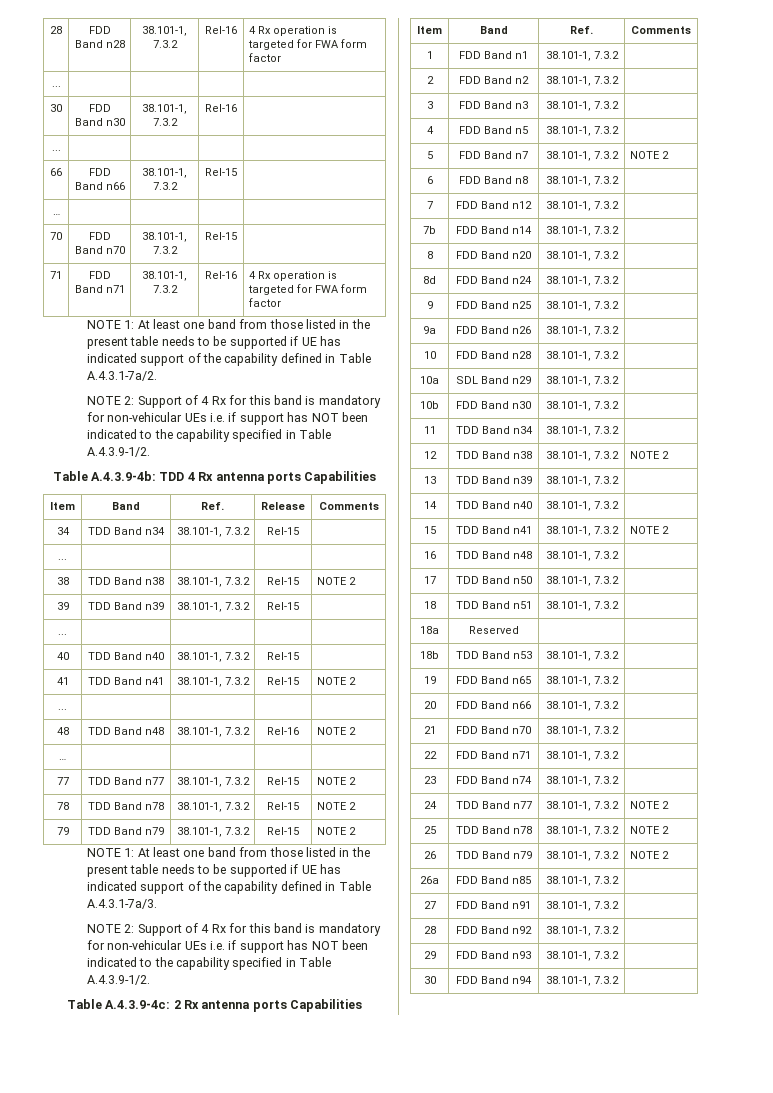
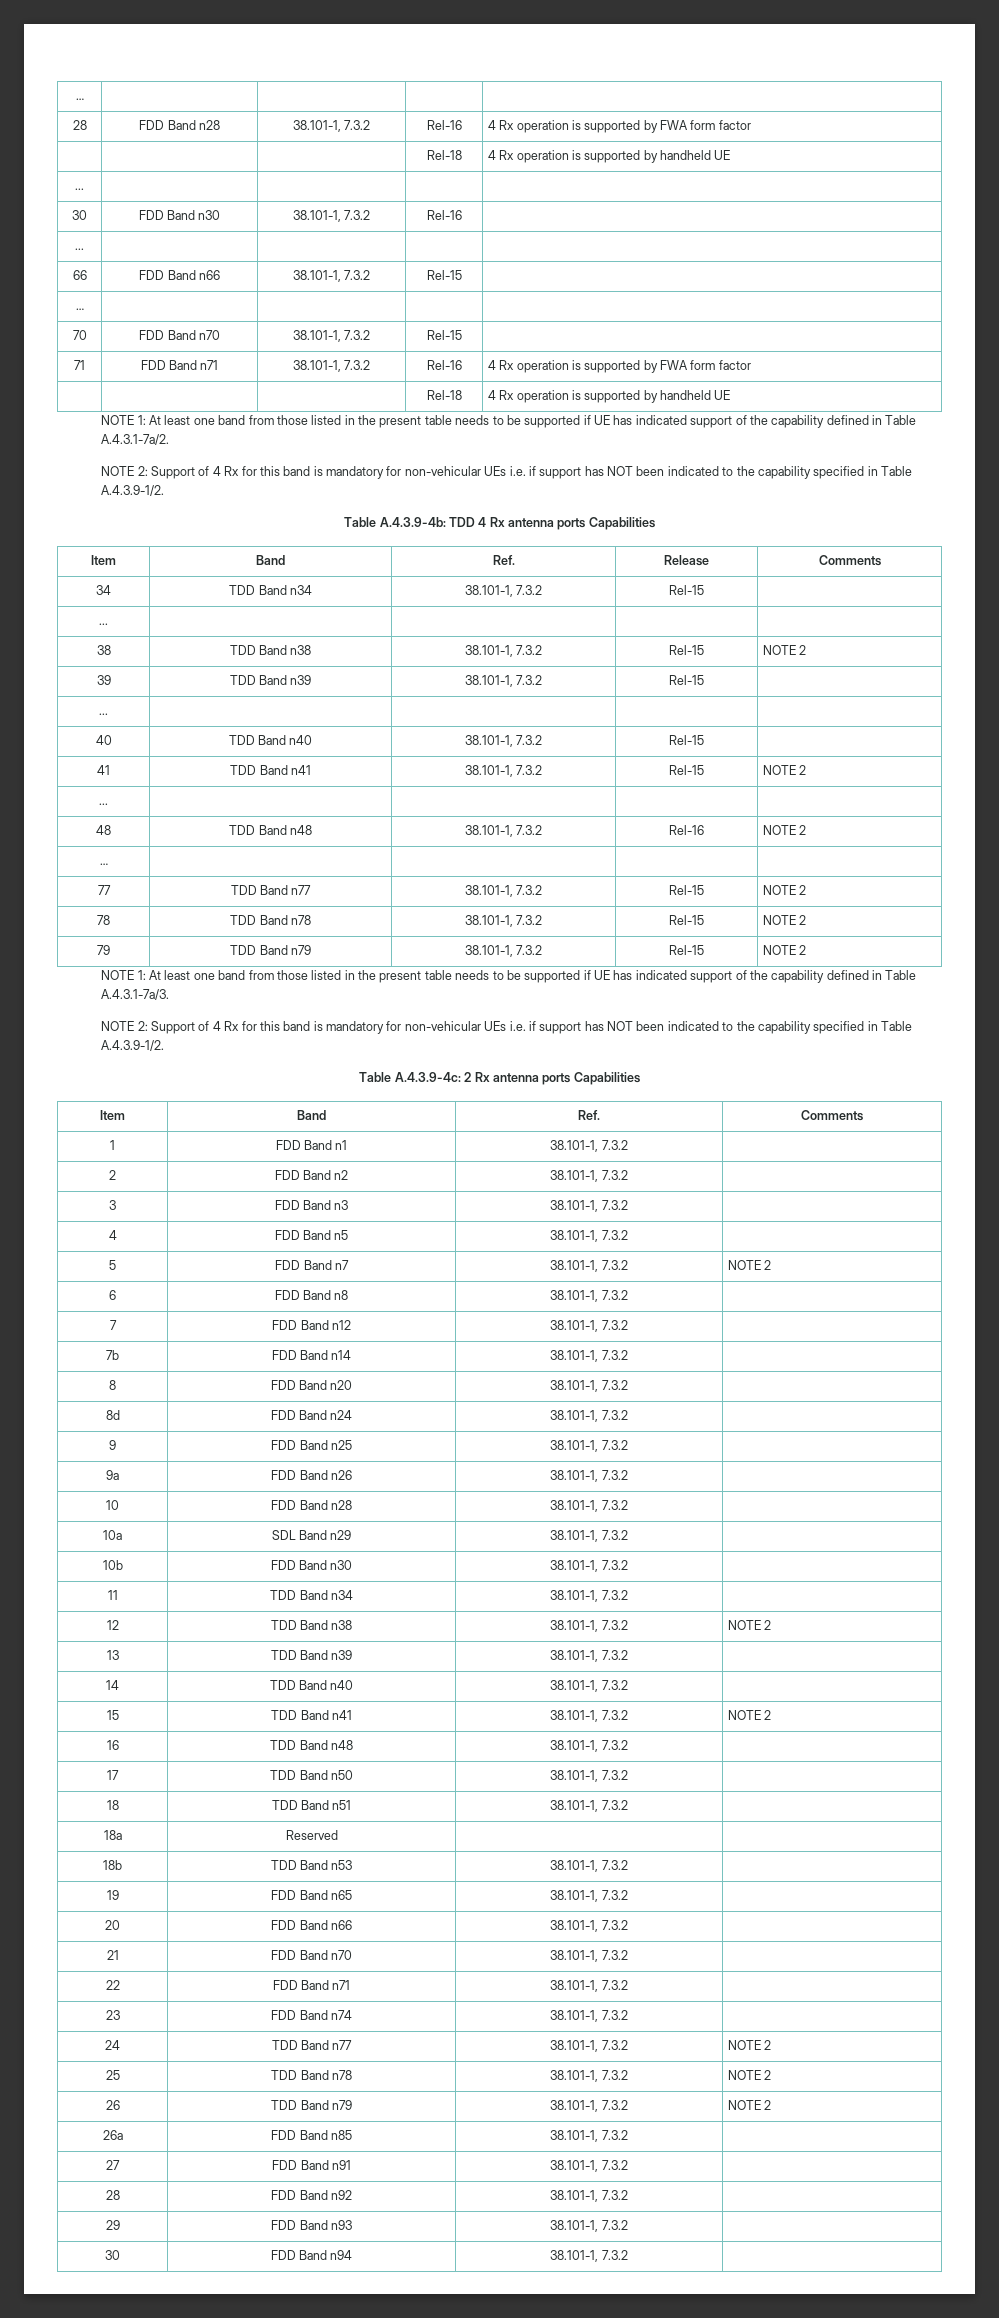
(50, 30) none -> [75,98,84,100] … | | | | //
[248,39,368,50] [249,53,282,62] targeted for FWA form factor -> [584,120,751,133] [426,150,462,160] [487,150,731,163] supported by FWA form factor // | | | Rel-18 | 4 Rx operation is supported by handheld UE
[248,284,368,295] [249,298,282,307] targeted for FWA form factor -> [584,360,751,373] [426,390,462,400] [487,390,731,403] supported by FWA form factor // | | | Rel-18 | 4 Rx operation is supported by handheld UE

